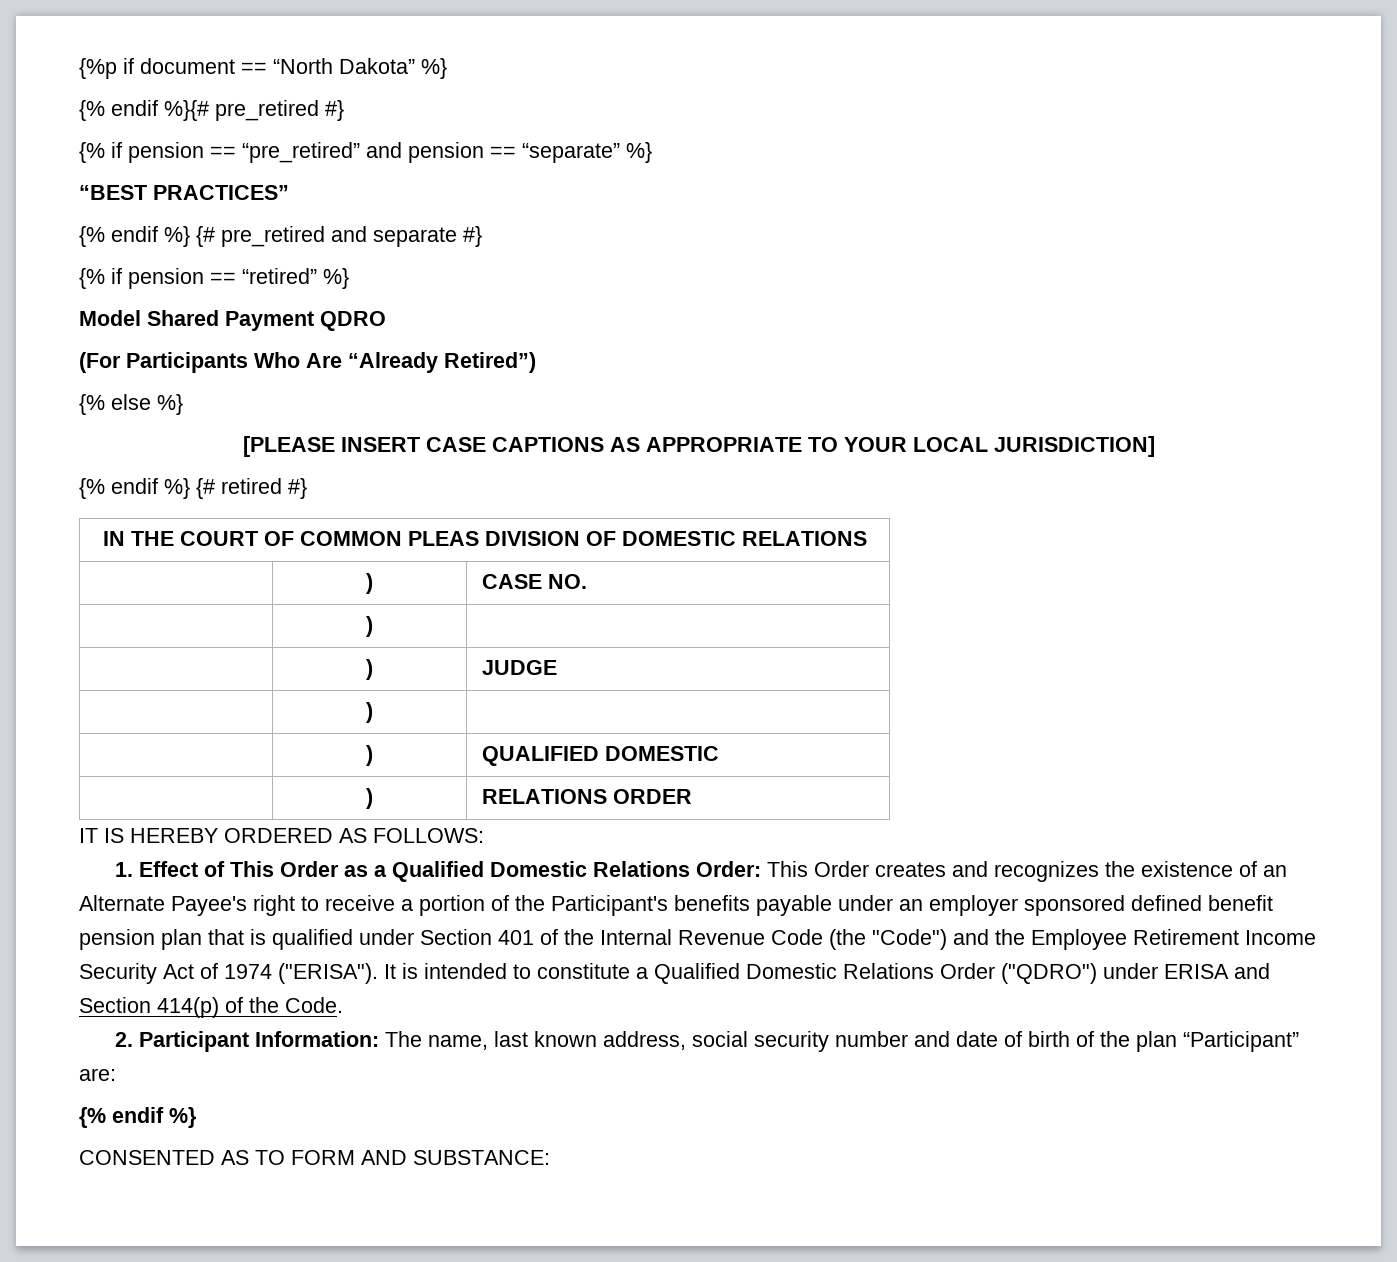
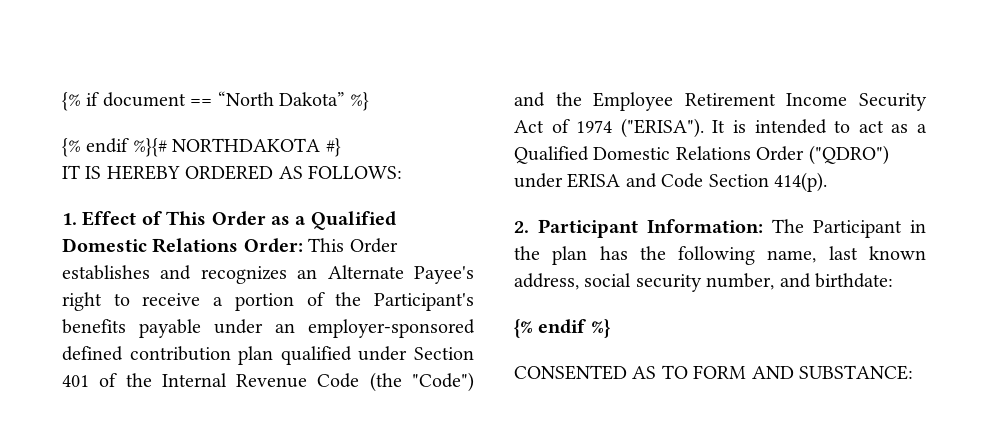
[79,58,117,79] {%p -> [62,92,81,111] {%
[215,100,344,121] [79,142,652,163] [79,185,289,200] [79,226,482,247] [79,268,349,289] [79,310,386,331] [79,352,536,373] [79,394,183,415] [242,436,1155,457] [79,478,307,499] [102,531,867,546] [366,573,373,594] [481,574,587,589] [366,616,373,637] [366,659,373,680] [481,660,557,675] [366,702,373,723] [366,745,373,766] [481,746,719,766] [366,788,373,809] [481,789,692,804] pre_retired #} // {% if pension == “pre_retired” and pension == “separate” %} // “BEST PRACTICES” // {% endif %} {# pre_retired and separate #} // {% if pension == “retired” %} // Model Shared Payment QDRO // (For Participants Who Are “Already Retired”) // {% else %} // [PLEASE INSERT CASE CAPTIONS AS APPROPRIATE TO YOUR LOCAL JURISDICTION] // {% endif %} {# retired #} // IN THE COURT OF COMMON PLEAS DIVISION OF DOMESTIC RELATIONS // | ) | CASE NO. // | ) | // | ) | JUDGE // | ) | // | ) | QUALIFIED DOMESTIC // | ) | RELATIONS ORDER -> [172,138,341,157] NORTHDAKOTA #}
[874,862,946,877] creates -> [62,265,150,280] establishes
[1104,861,1257,877] the existence of -> (287, 275) none
[929,895,1273,916] [79,929,266,950] employer sponsored defined benefit pension plan that is -> [308,319,475,338] [62,346,274,365] employer-sponsored defined contribution plan
[537,963,630,979] constitute -> [858,120,909,133] act as
[79,997,343,1018] Section 414(p) of the Code. -> [661,172,827,192] Code Section 414(p).
(422, 1039) none -> [813,220,926,238] [514,246,756,265] Participant in the plan has the following
[834,1031,1299,1052] [79,1068,116,1081] number and date of birth of the plan “Participant” are: -> [706,273,893,290] number, and birthdate:

